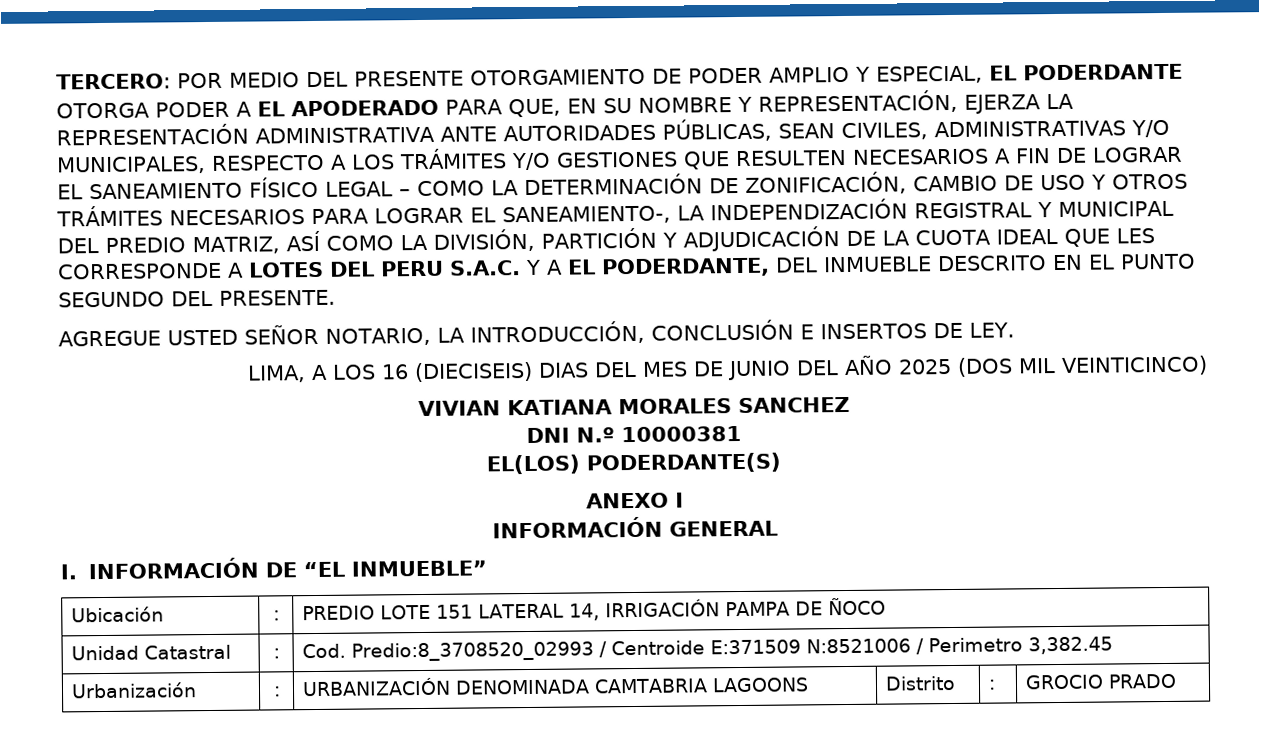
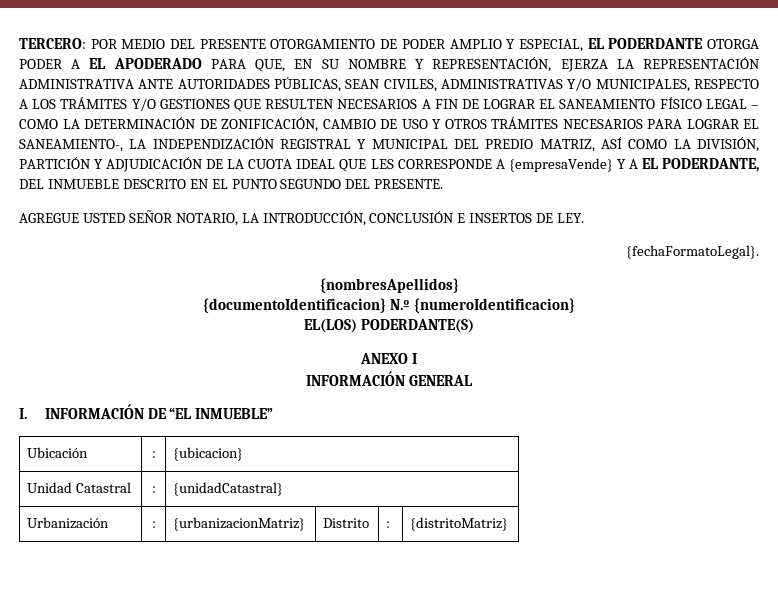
[248,260,521,278] LOTES DEL PERU S.A.C. -> [508,158,613,172] {empresaVende}
[247,355,1208,383] [417,396,850,417] [525,425,742,444] LIMA, A LOS 16 (DIECISEIS) DIAS DEL MES DE JUNIO DEL AÑO 2025 (DOS MIL VEINTICINCO) // VIVIAN KATIANA MORALES SANCHEZ // DNI N.º 10000381 -> [626,245,759,259] [319,278,459,293] [203,298,575,313] {fechaFormatoLegal}. // {nombresApellidos} // {documentoIdentificacion} N.º {numeroIdentificacion}
[301,597,886,621] [70,644,231,661] [272,648,280,659] [301,636,1113,662] [70,682,197,699] [272,686,281,697] [301,677,809,697] PREDIO LOTE 151 LATERAL 14, IRRIGACIÓN PAMPA DE ÑOCO // Unidad Catastral | : | Cod. Predio:8_3708520_02993 / Centroide E:371509 N:8521006 / Perimetro 3,382.45 // Urbanización | : | URBANIZACIÓN DENOMINADA CAMTABRIA LAGOONS -> [173,447,244,461] [27,482,132,493] [151,486,156,493] [173,482,284,496] [27,517,110,529] [151,521,156,528] [173,517,306,531] {ubicacion} // Unidad Catastral | : | {unidadCatastral} // Urbanización | : | {urbanizacionMatriz}
[1024,673,1177,690] GROCIO PRADO -> [410,517,509,531] {distritoMatriz}

